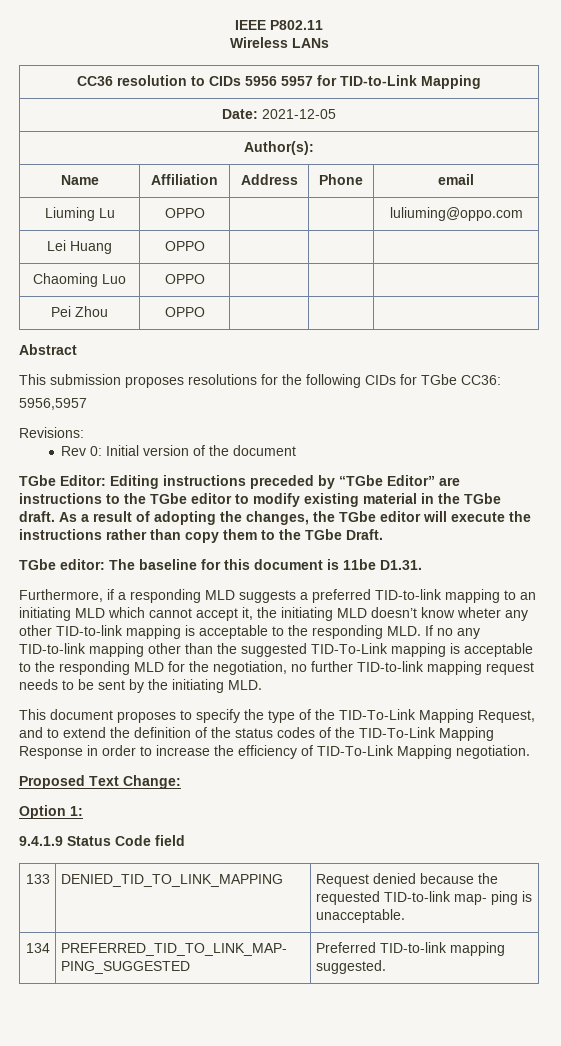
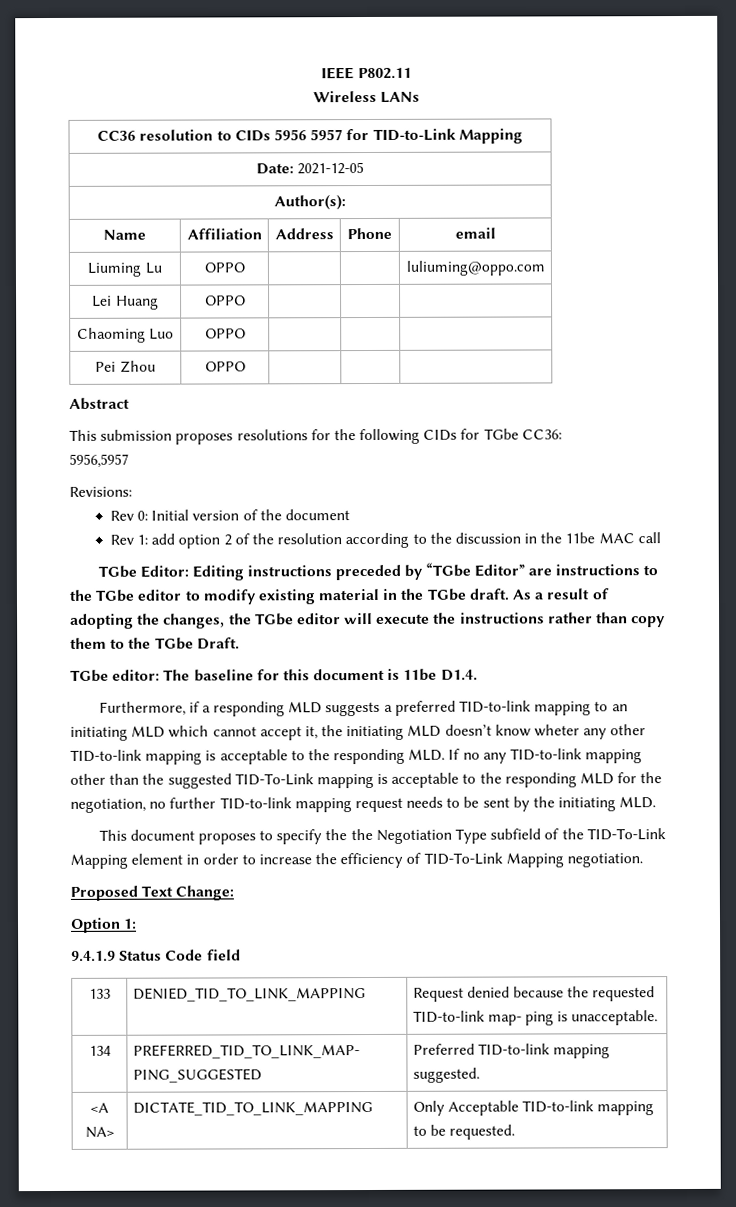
(297, 450) none -> [109,532,661,549] // Rev 1: add option 2 of the resolution according to the discussion in the 11be MAC call
[380,560,422,570] D1.31. -> [440,669,478,681] D1.4.
[268,709,535,723] [19,727,494,741] [19,746,83,759] type of the TID-To-Link Mapping Request, and to extend the definition of the status codes of the TID-To-Link Mapping Response -> [350,828,666,844] [70,853,184,869] the Negotiation Type subfield of the TID-To-Link Mapping element
(386, 967) none -> [90,1102,109,1113] [84,1126,115,1138] [132,1100,373,1116] [412,1100,655,1116] [412,1124,515,1140] // <A NA> | DICTATE_TID_TO_LINK_MAPPING | Only Acceptable TID-to-link mapping to be requested.

